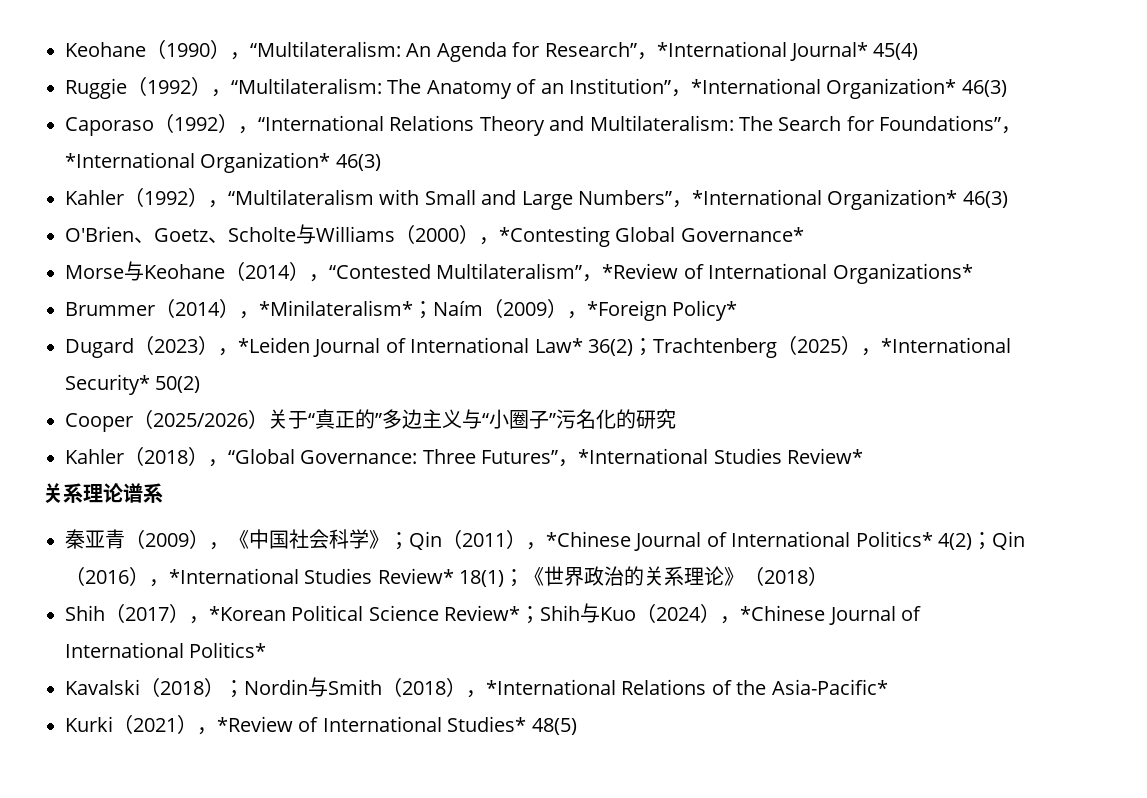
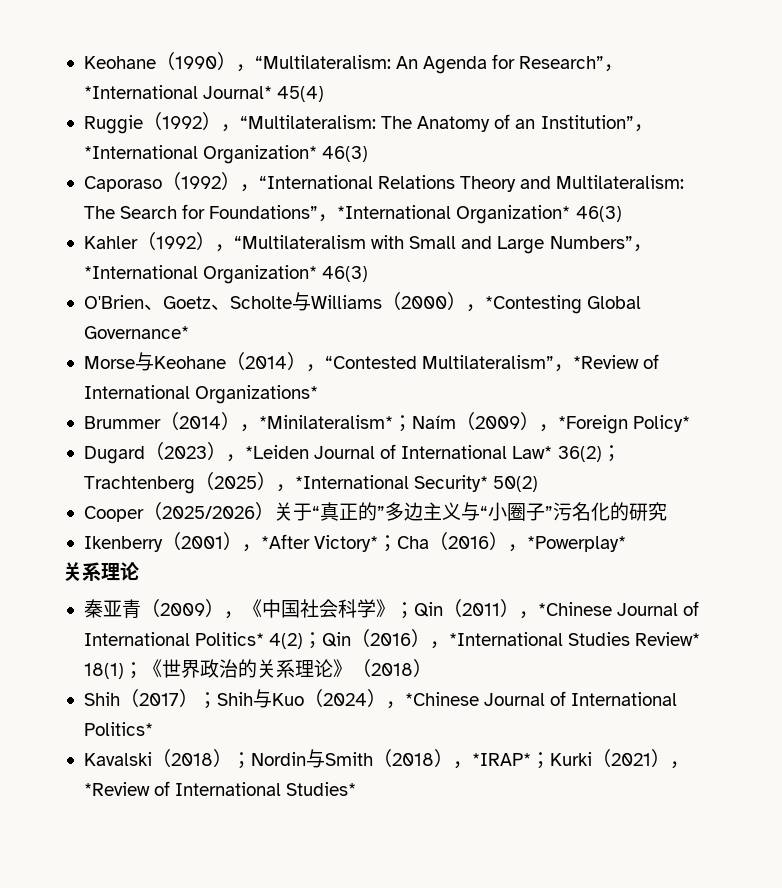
[65,446,863,467] [43,483,163,503] Kahler（2018），“Global Governance: Three Futures”，*International Studies Review* // 关系理论谱系 -> [83,532,627,552] [63,562,139,581] Ikenberry（2001），*After Victory*；Cha（2016），*Powerplay* // 关系理论
[189,605,521,624] ，*Korean Political Science Review* -> (198, 698) none
[486,679,888,695] *International Relations of the Asia-Pacific* // -> [471,752,550,769] *IRAP*；
[531,718,577,735] 48(5) -> (357, 789) none

